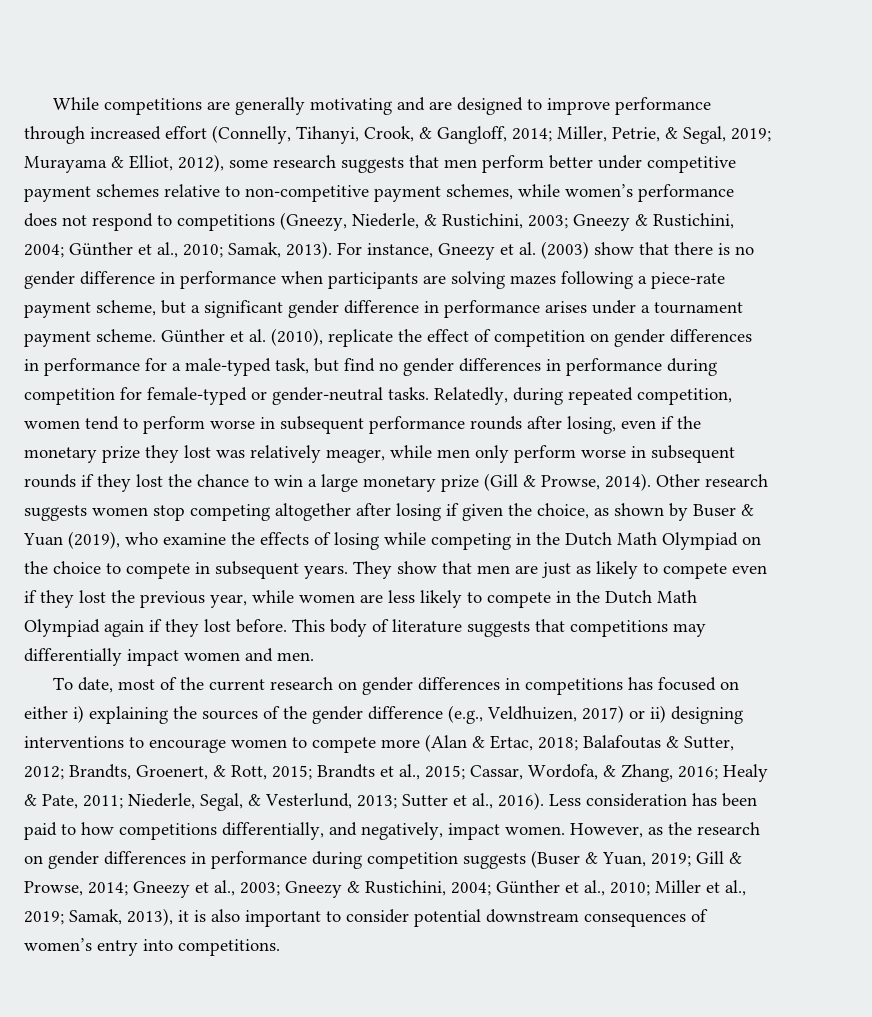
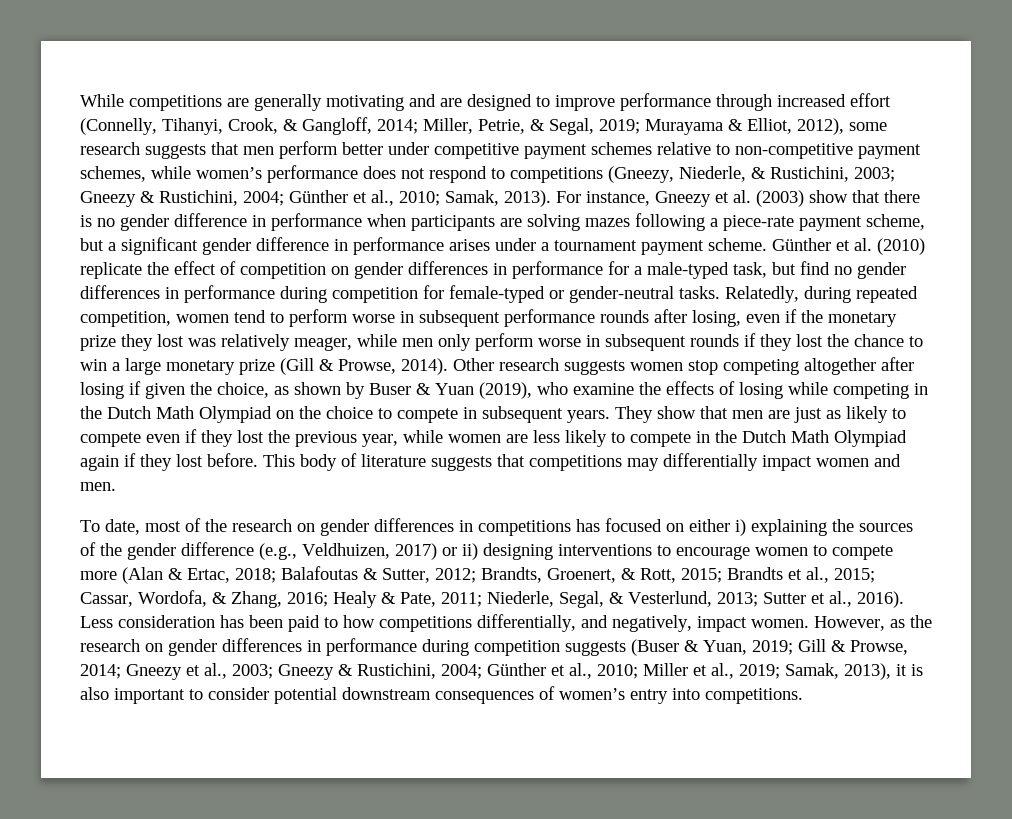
[271,328,323,346] (2010), -> [877,238,925,255] (2010)
[209,679,266,691] current -> (227, 525) none

